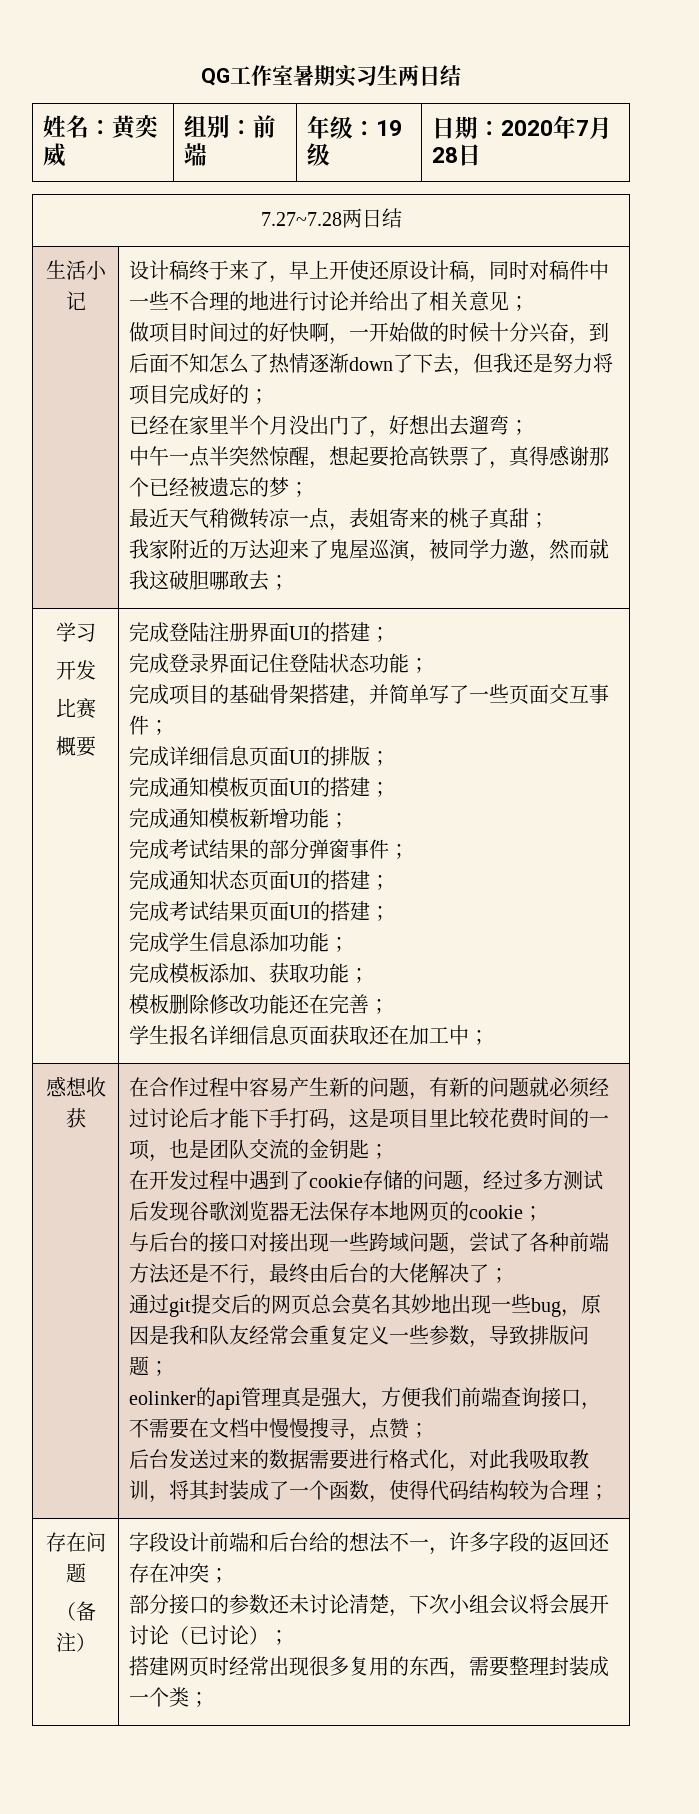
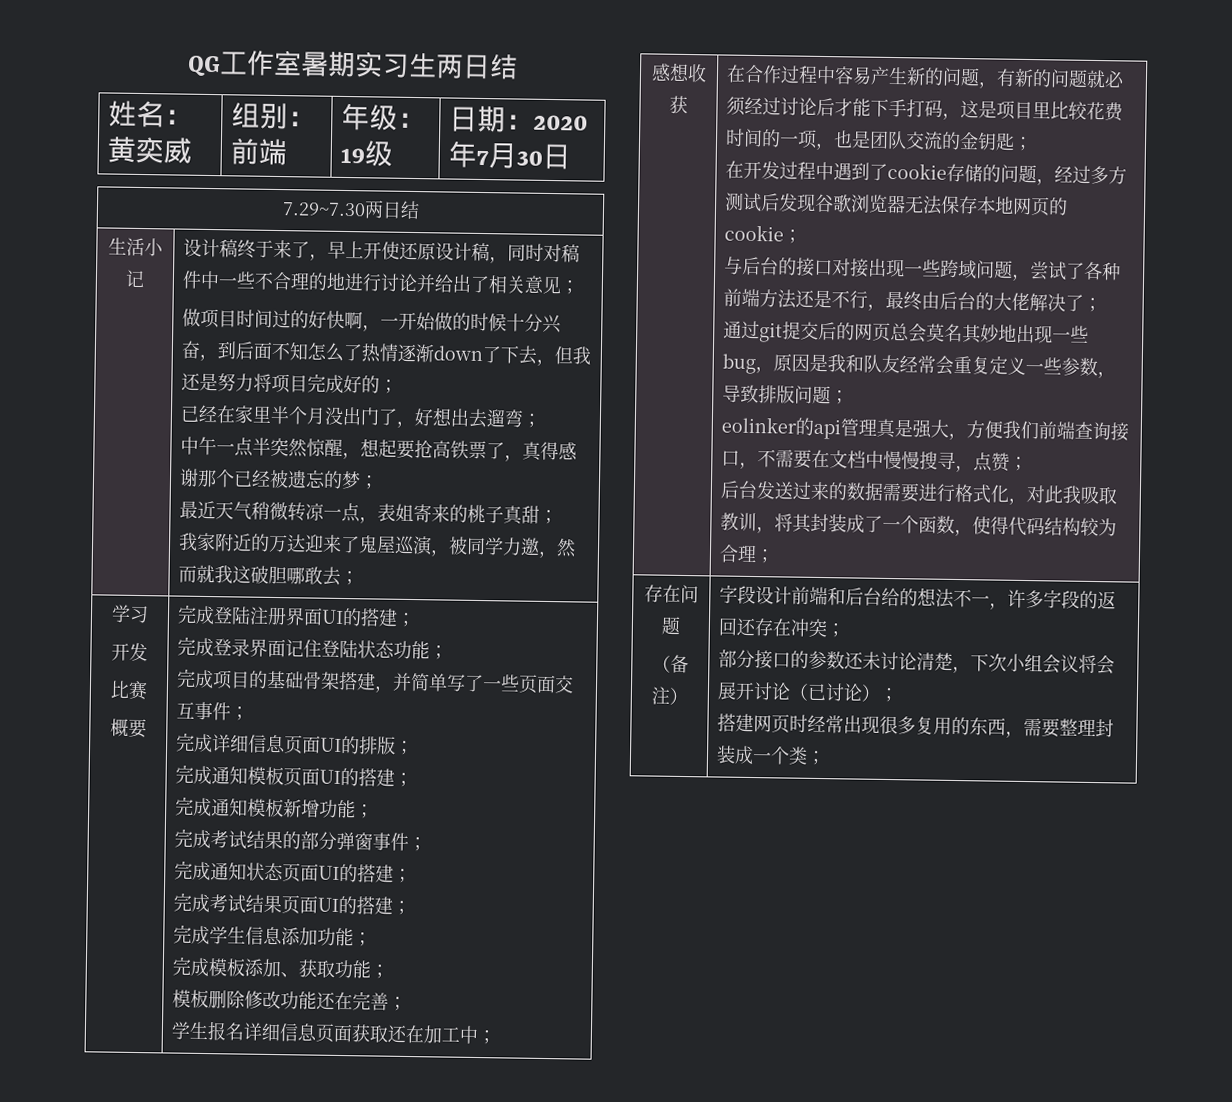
[432,147,459,163] 28 -> [515,150,543,166] 30
[260,212,342,226] 7.27~7.28 -> [281,202,366,217] 7.29~7.30

